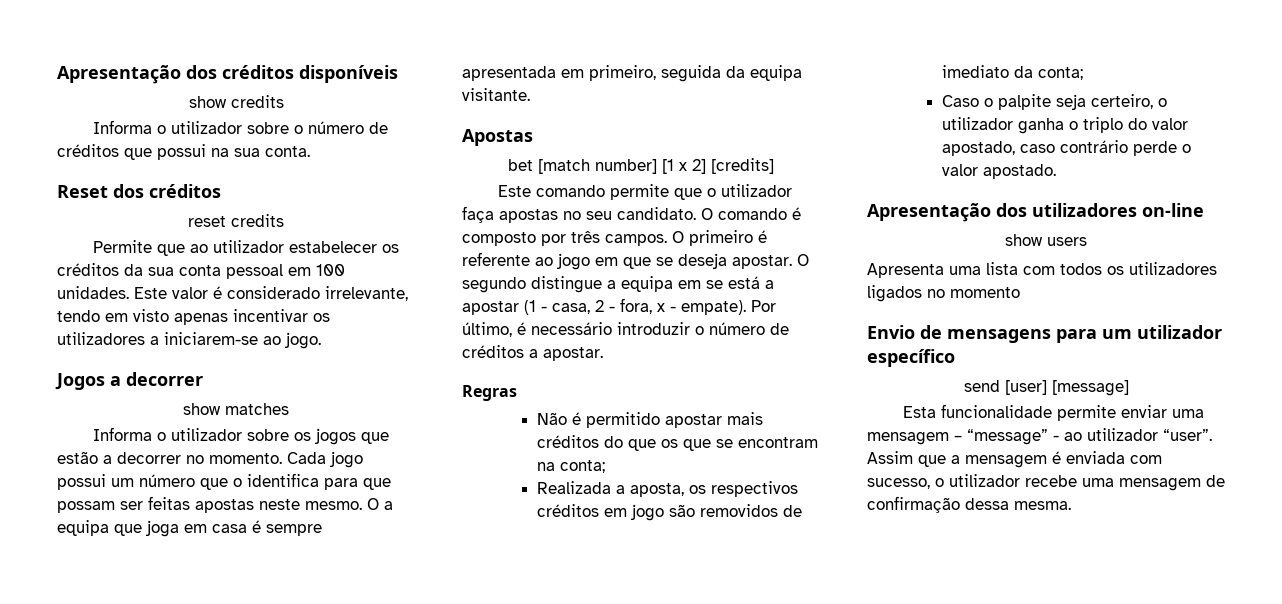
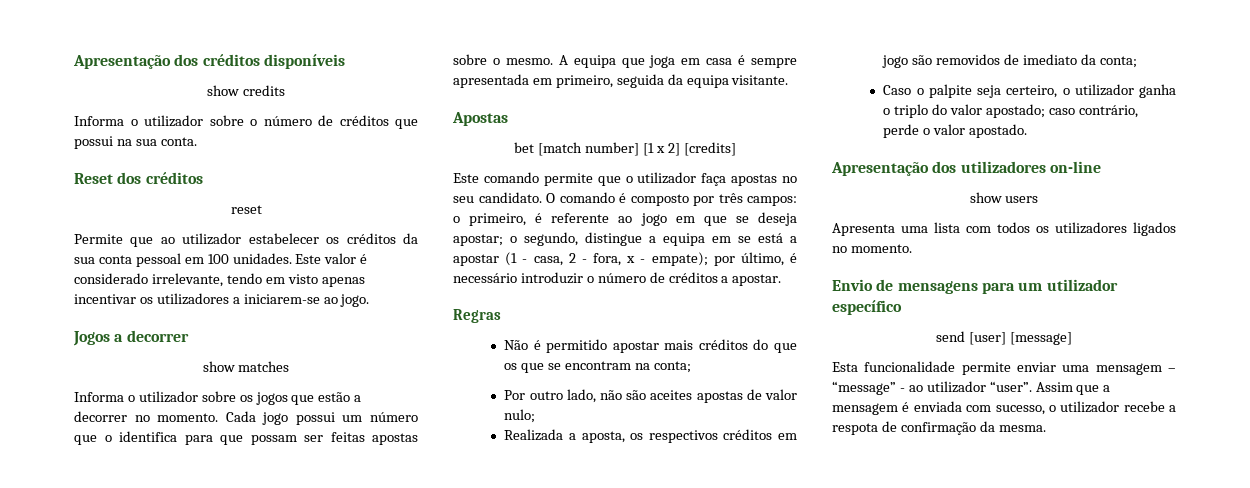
[231,214,284,227] credits -> (262, 209) none
[259,498,393,510] neste mesmo. O a -> [453,54,568,65] sobre o mesmo. A
[605,230,753,246] campos. O primeiro -> [747,196,797,206] [453,213,527,226] campos: o primeiro,
[732,254,809,269] [462,277,526,293] apostar. O segundo -> [453,232,578,246] apostar; o segundo,
[681,300,776,315] empate). Por -> [651,252,735,266] empate); por
(605, 466) none -> [504,389,798,403] [504,409,536,423] // Por outro lado, não são aceites apostas de valor nulo;
[941,140,1128,156] apostado, caso contrário -> [986,104,1138,118] apostado; caso contrário,
[950,287,1020,298] momento -> [850,244,912,253] momento.
[1082,478,1201,491] uma mensagem -> [1169,405,1176,412] [832,423,878,435] a respota
[965,498,1009,510] dessa -> [979,421,995,432] da

